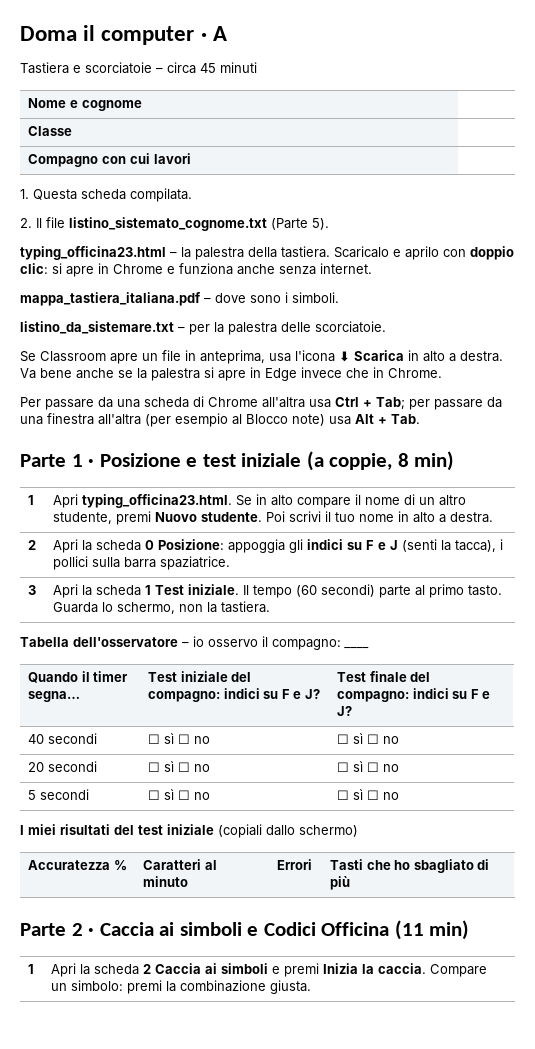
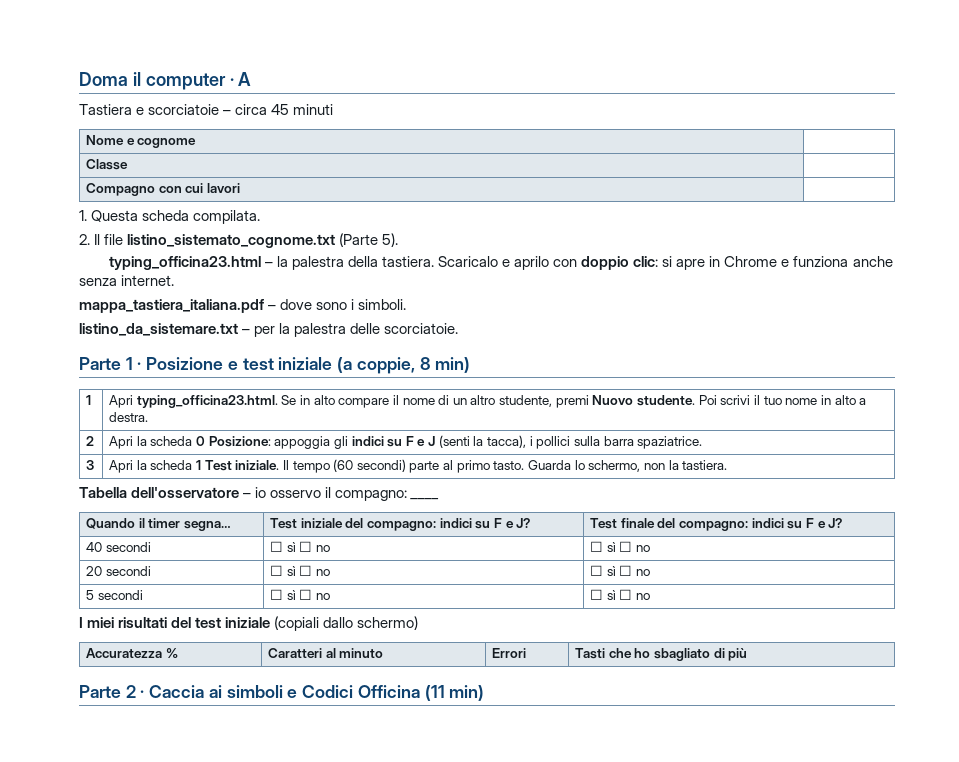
[20,350,503,364] [20,367,442,381] [20,396,502,410] [20,413,420,427] // Se Classroom apre un file in anteprima, usa l'icona ⬇ Scarica in alto a destra. Va bene anche se la palestra si apre in Edge invece che in Chrome. // Per passare da una scheda di Chrome all'altra usa Ctrl + Tab; per passare da una finestra all'altra (per esempio al Blocco note) usa Alt + Tab. -> (459, 328) none
[28,964,35,974] [51,963,488,977] [51,980,312,994] // 1 | Apri la scheda 2 Caccia ai simboli e premi Inizia la caccia. Compare un simbolo: premi la combinazione giusta. -> (485, 693) none

